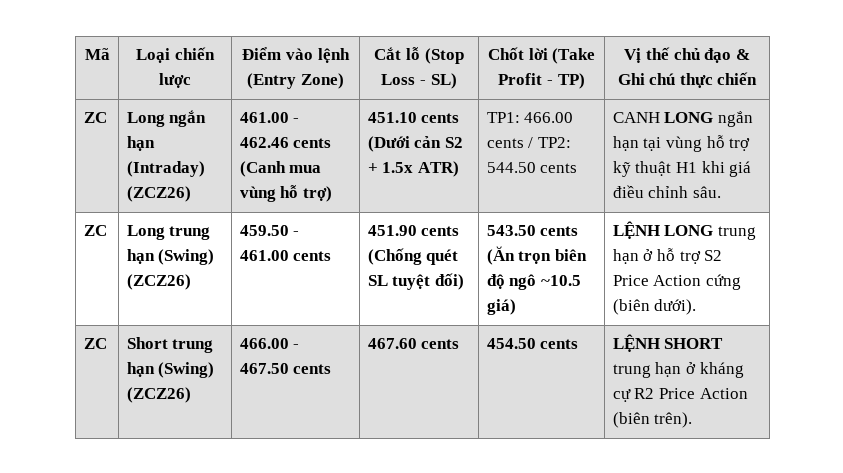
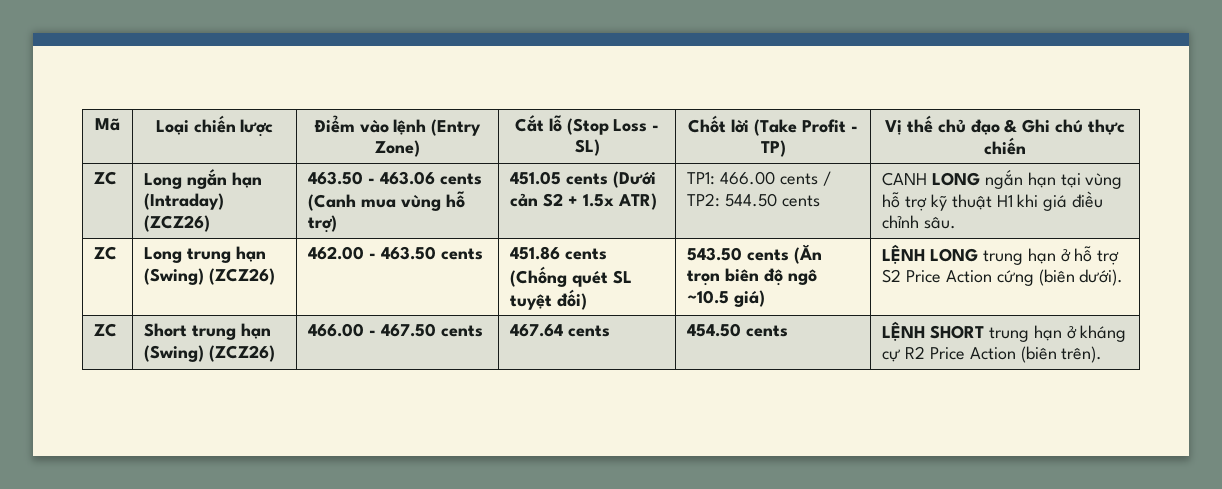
[239,112,300,123] [239,137,289,148] 461.00 - 462.46 -> [308,171,435,185] 463.50 - 463.06
[367,112,417,123] 451.10 -> [510,171,562,185] 451.05
[239,225,300,236] [239,250,332,261] [367,225,417,236] 459.50 - 461.00 cents | 451.90 -> [308,246,483,260] [510,246,561,260] 462.00 - 463.50 cents | 451.86
[367,338,417,349] 467.60 -> [510,324,564,337] 467.64

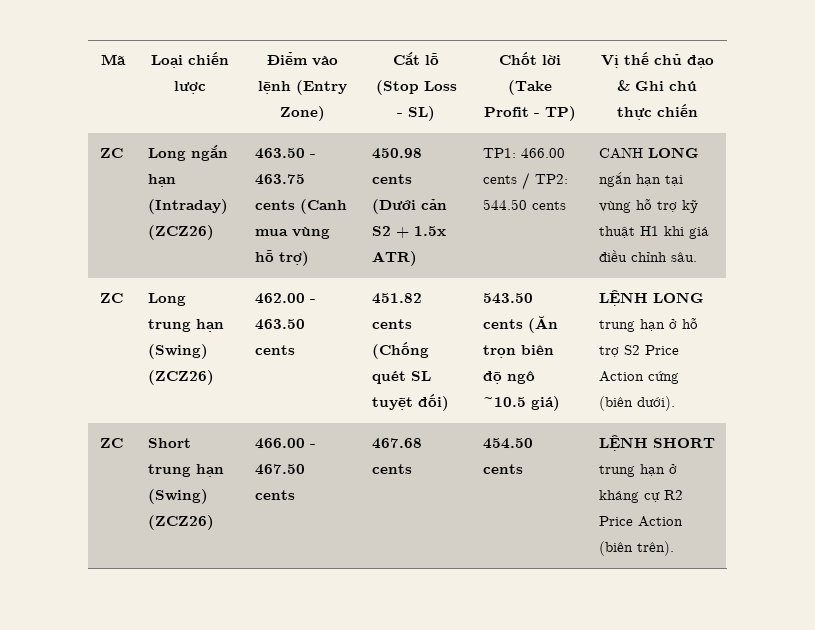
[379,171,435,185] 463.06 -> [254,174,305,185] 463.75
[510,171,562,185] 451.05 -> [371,148,422,159] 450.98
[510,246,561,260] 451.86 -> [371,293,422,304] 451.82
[510,324,564,337] 467.64 -> [371,438,422,449] 467.68

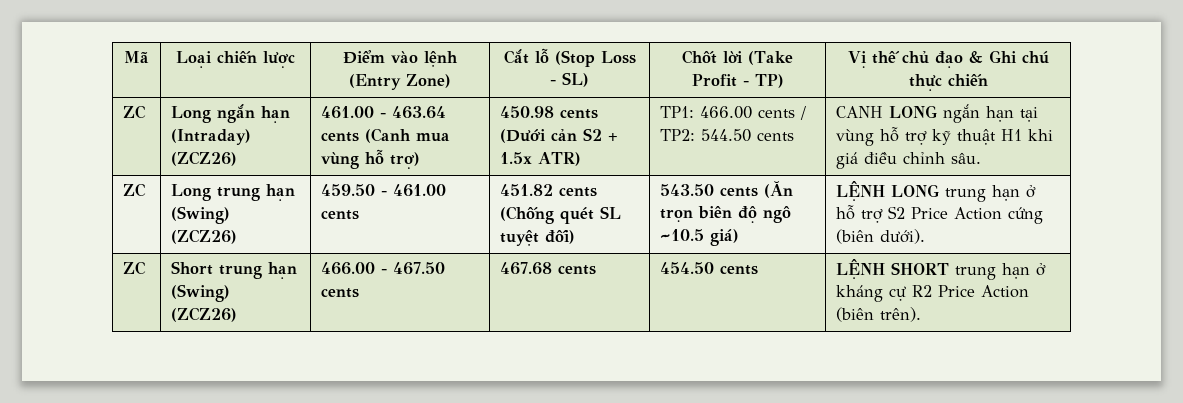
[254,148,316,159] [254,174,305,185] 463.50 - 463.75 -> [321,106,447,119] 461.00 - 463.64
[254,293,316,304] [254,319,305,330] 462.00 - 463.50 -> [321,184,447,197] 459.50 - 461.00

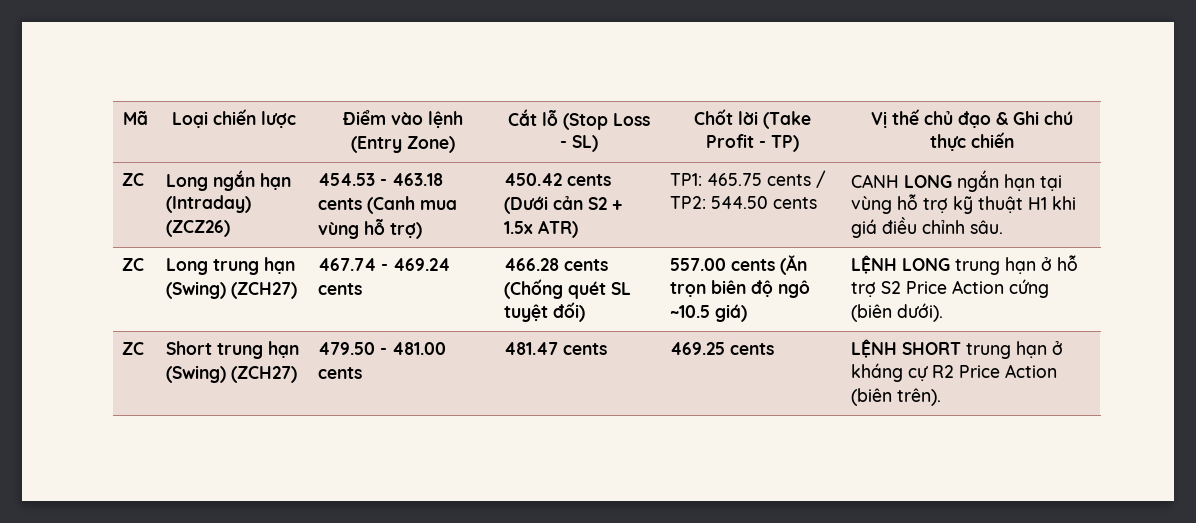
[321,106,447,119] 461.00 - 463.64 -> [318,173,444,186] 454.53 - 463.18
[500,106,555,118] 450.98 -> [504,173,563,186] 450.42
[700,106,753,119] 466.00 -> [707,173,763,186] 465.75
[171,229,238,244] [321,184,447,197] [321,210,360,220] [500,184,554,196] (ZCZ26) | 459.50 - 461.00 cents | 451.82 -> [231,282,298,299] [318,258,451,271] [318,283,363,295] [504,258,560,271] (ZCH27) | 467.74 - 469.24 cents | 466.28
[660,184,715,196] 543.50 -> [670,258,727,271] 557.00
[171,307,238,322] [321,262,446,275] [321,288,360,298] [500,262,597,275] [660,262,715,274] (ZCZ26) | 466.00 - 467.50 cents | 467.68 cents | 454.50 -> [231,366,298,383] [318,342,447,355] [318,367,363,379] [504,342,608,355] [670,342,726,355] (ZCH27) | 479.50 - 481.00 cents | 481.47 cents | 469.25

